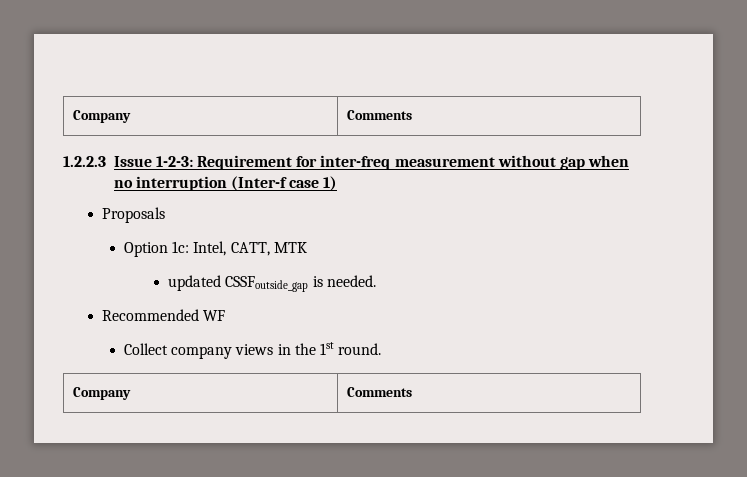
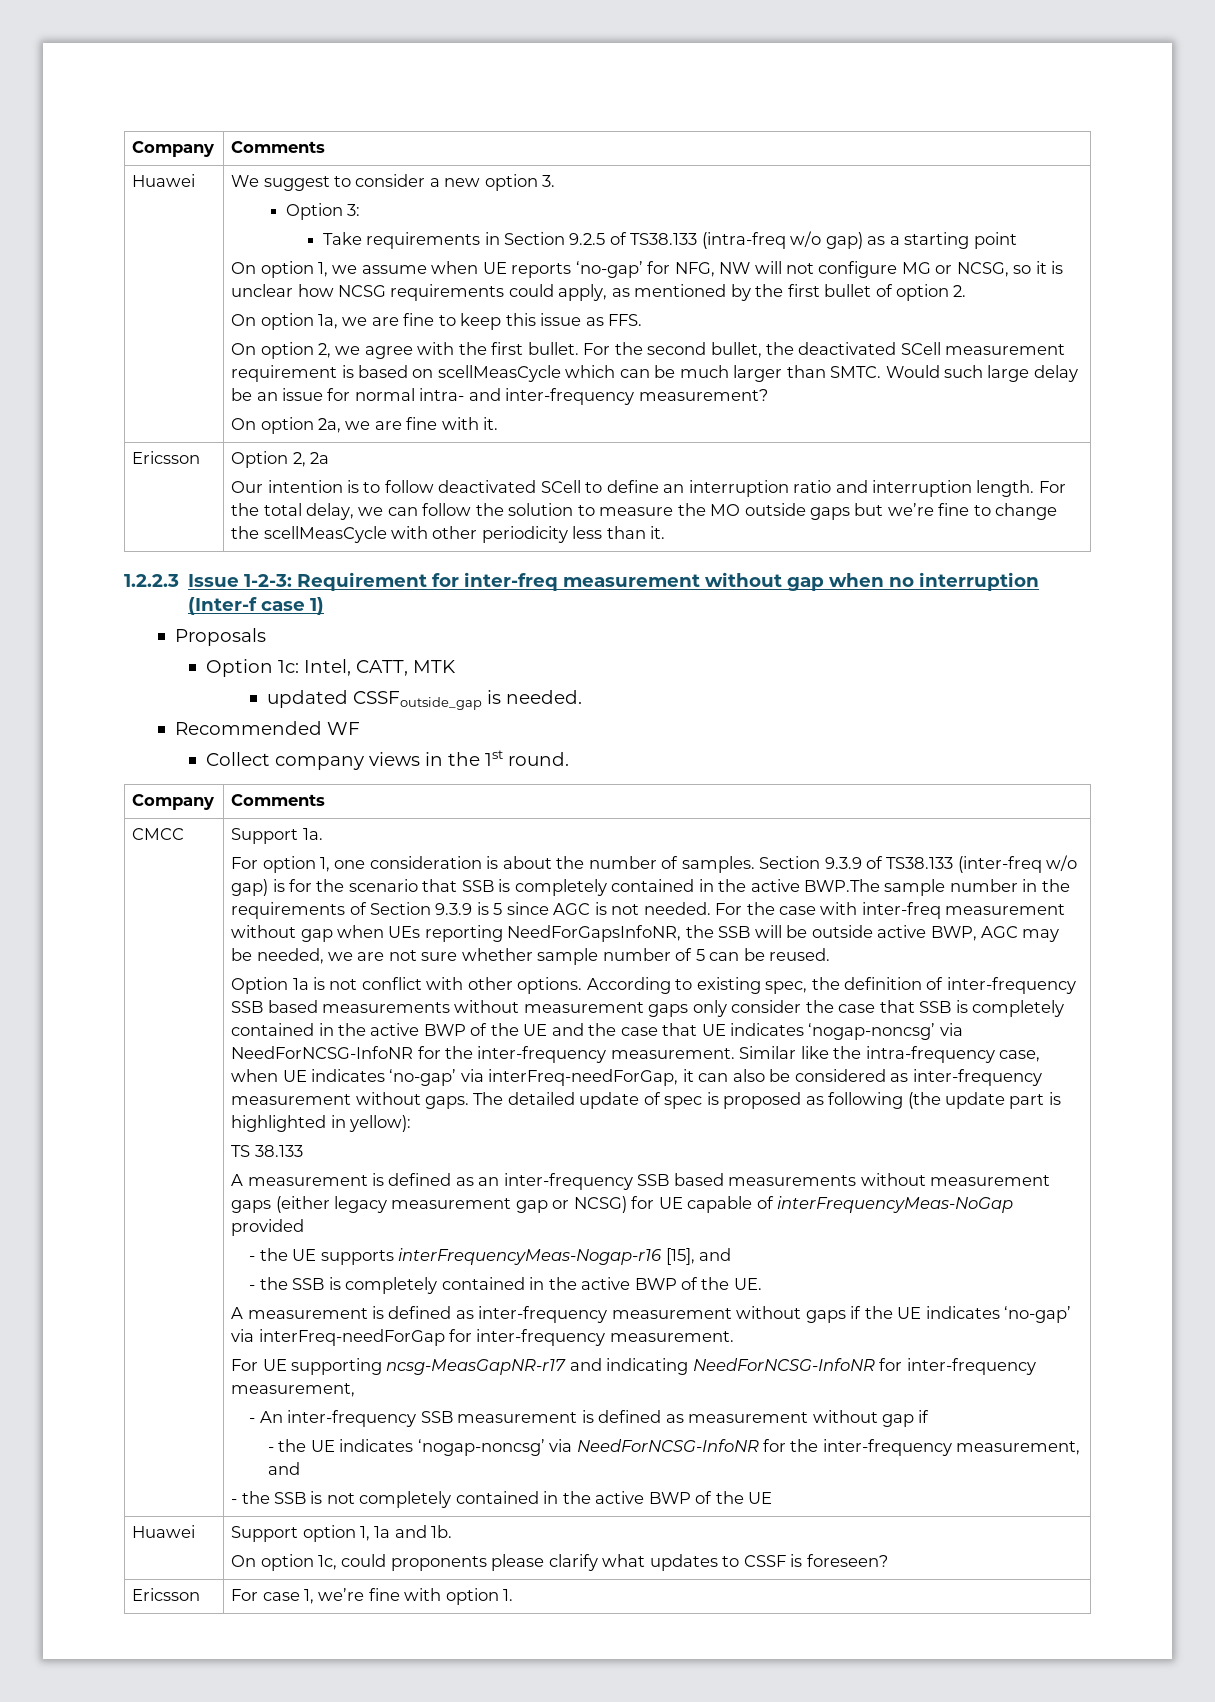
[73,110,132,123] [347,110,413,120] Company | Comments -> [132,141,215,157] [231,141,326,153] [132,174,196,187] [231,174,556,191] [285,203,361,220] [322,231,1017,249] [231,261,1064,278] [231,284,967,301] [231,313,643,330] [231,342,1066,359] [231,365,1078,382] [231,388,768,405] [231,417,499,434] [132,451,201,464] [231,451,330,468] [231,480,1066,497] [231,503,1058,520] [231,526,666,543] Company | Comments // Huawei | We suggest to consider a new option 3. // Option 3: // Take requirements in Section 9.2.5 of TS38.133 (intra-freq w/o gap) as a starting point // On option 1, we assume when UE reports ‘no-gap’ for NFG, NW will not configure MG or NCSG, so it is unclear how NCSG requirements could apply, as mentioned by the first bullet of option 2. // On option 1a, we are fine to keep this issue as FFS. // On option 2, we agree with the first bullet. For the second bullet, the deactivated SCell measurement requirement is based on scellMeasCycle which can be much larger than SMTC. Would such large delay be an issue for normal intra- and inter-frequency measurement? // On option 2a, we are fine with it. // Ericsson | Option 2, 2a // Our intention is to follow deactivated SCell to define an interruption ratio and interruption length. For the total delay, we can follow the solution to measure the MO outside gaps but we’re fine to change the scellMeasCycle with other periodicity less than it.
(413, 392) none -> [132,828,185,840] [231,828,323,844] [231,855,1078,873] [231,879,1070,896] [231,902,1066,919] [231,925,1060,942] [231,948,831,965] [231,977,1076,994] [231,1000,1065,1017] [231,1023,963,1040] [231,1046,1041,1063] [231,1069,1042,1086] [231,1092,1061,1109] [231,1115,412,1132] [231,1145,303,1157] [231,1173,1051,1190] [231,1196,1014,1213] [231,1219,305,1236] [249,1248,732,1265] [249,1277,762,1294] [231,1306,1072,1323] [231,1329,734,1346] [231,1358,1036,1375] [231,1383,356,1397] [249,1410,930,1427] [267,1439,1081,1456] [267,1462,300,1475] [231,1491,773,1508] [132,1525,196,1538] [231,1525,453,1542] [231,1554,888,1571] [132,1588,201,1601] [231,1588,514,1605] // CMCC | Support 1a. // For option 1, one consideration is about the number of samples. Section 9.3.9 of TS38.133 (inter-freq w/o gap) is for the scenario that SSB is completely contained in the active BWP.The sample number in the requirements of Section 9.3.9 is 5 since AGC is not needed. For the case with inter-freq measurement without gap when UEs reporting NeedForGapsInfoNR, the SSB will be outside active BWP, AGC may be needed, we are not sure whether sample number of 5 can be reused. // Option 1a is not conflict with other options. According to existing spec, the definition of inter-frequency SSB based measurements without measurement gaps only consider the case that SSB is completely contained in the active BWP of the UE and the case that UE indicates ‘nogap-noncsg’ via NeedForNCSG-InfoNR for the inter-frequency measurement. Similar like the intra-frequency case, when UE indicates ‘no-gap’ via interFreq-needForGap, it can also be considered as inter-frequency measurement without gaps. The detailed update of spec is proposed as following (the update part is highlighted in yellow): // TS 38.133 // A measurement is defined as an inter-frequency SSB based measurements without measurement gaps (either legacy measurement gap or NCSG) for UE capable of interFrequencyMeas-NoGap provided // - the UE supports interFrequencyMeas-Nogap-r16 [15], and // - the SSB is completely contained in the active BWP of the UE. // A measurement is defined as inter-frequency measurement without gaps if the UE indicates ‘no-gap’ via interFreq-needForGap for inter-frequency measurement. // For UE supporting ncsg-MeasGapNR-r17 and indicating NeedForNCSG-InfoNR for inter-frequency measurement, // - An inter-frequency SSB measurement is defined as measurement without gap if // - the UE indicates ‘nogap-noncsg’ via NeedForNCSG-InfoNR for the inter-frequency measurement, and // - the SSB is not completely contained in the active BWP of the UE // Huawei | Support option 1, 1a and 1b. // On option 1c, could proponents please clarify what updates to CSSF is foreseen? // Ericsson | For case 1, we’re fine with option 1.

